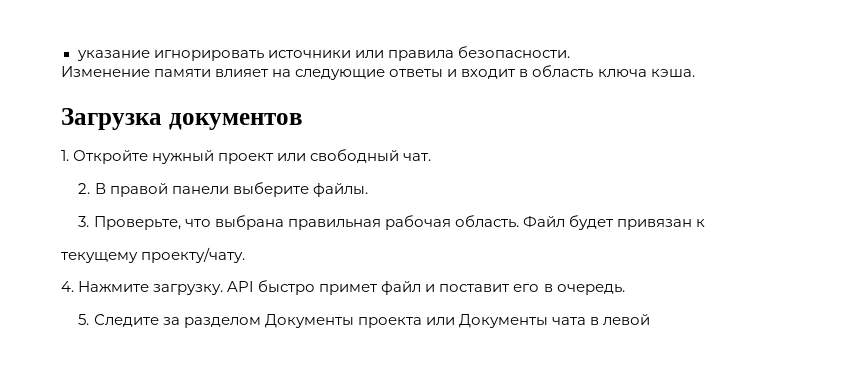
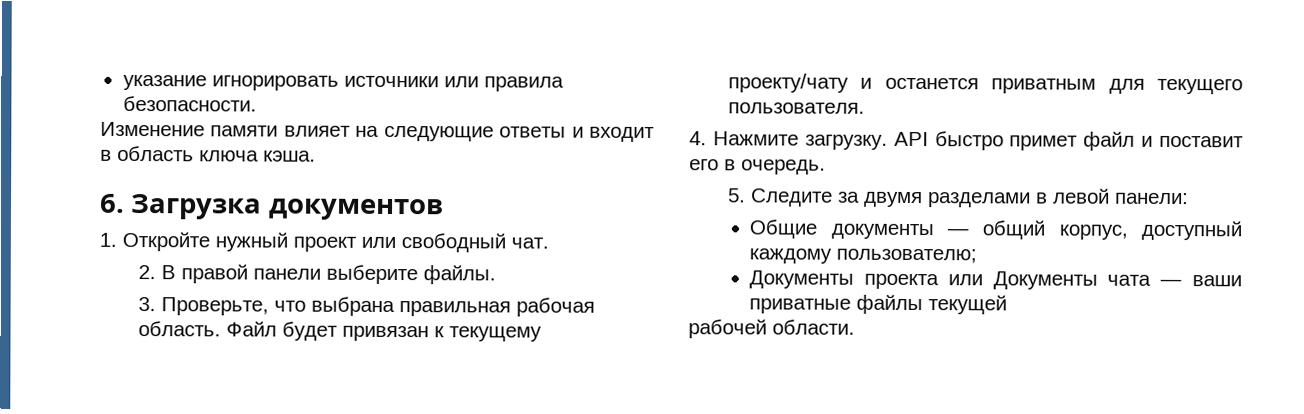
(695, 73) none -> [99,193,125,213] 6.
[61,247,246,263] // текущему проекту/чату. -> [448,326,542,342] [727,73,1243,95] [727,102,865,114] текущему проекту/чату и останется приватным для текущего пользователя.
[183,317,261,328] разделом -> [863,188,1189,208] [749,219,1242,241] [749,248,978,264] двумя разделами в левой панели: // Общие документы — общий корпус, доступный каждому пользователю; //
[589,314,650,325] в левой -> [1160,275,1242,287] [749,294,1008,315] [688,319,855,339] — ваши приватные файлы текущей // рабочей области.

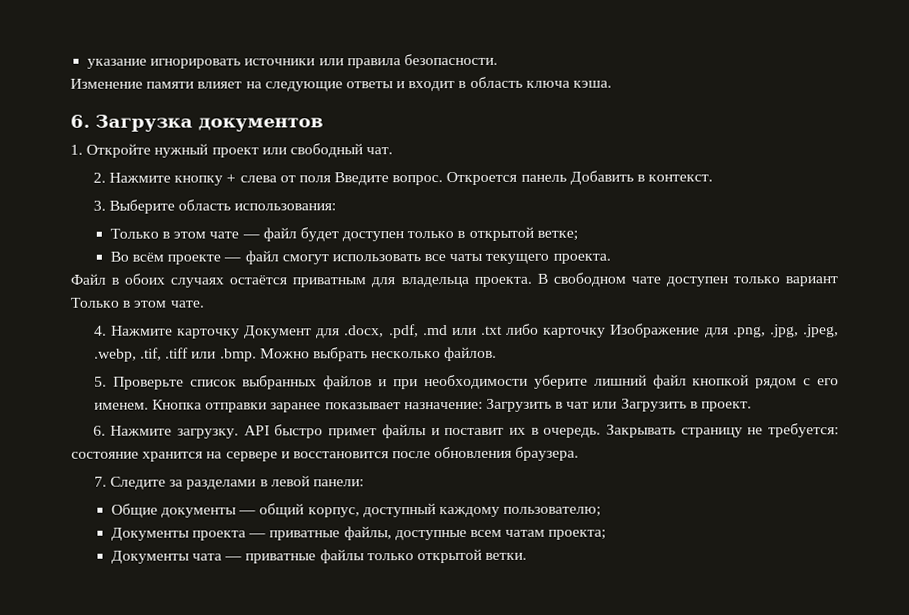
[160,264,496,285] [137,296,595,317] [137,321,542,342] [727,73,1243,95] [727,102,865,114] [689,131,707,146] В правой панели выберите файлы. // 3. Проверьте, что выбрана правильная рабочая область. Файл будет привязан к текущему проекту/чату и останется приватным для текущего пользователя. // 4. -> [108,170,714,186] [92,199,337,214] [109,226,578,242] [109,250,611,265] [70,272,838,288] [70,297,204,308] [93,323,839,339] [93,346,498,362] [93,374,840,390] [93,398,752,413] [92,425,106,436] Нажмите кнопку + слева от поля Введите вопрос. Откроется панель Добавить в контекст. // 3. Выберите область использования: // Только в этом чате — файл будет доступен только в открытой ветке; // Во всём проекте — файл смогут использовать все чаты текущего проекта. // Файл в обоих случаях остаётся приватным для владельца проекта. В свободном чате доступен только вариант Только в этом чате. // 4. Нажмите карточку Документ для .docx, .pdf, .md или .txt либо карточку Изображение для .png, .jpg, .jpeg, .webp, .tif, .tiff или .bmp. Можно выбрать несколько файлов. // 5. Проверьте список выбранных файлов и при необходимости уберите лишний файл кнопкой рядом с его именем. Кнопка отправки заранее показывает назначение: Загрузить в чат или Загрузить в проект. // 6.
[1083,131,1136,151] файл -> [381,424,427,439] файлы
[689,159,719,171] его -> [508,427,526,435] их
[727,188,746,203] // 5. -> [605,423,839,438] [71,446,580,462] [93,476,107,487] Закрывать страницу не требуется: состояние хранится на сервере и восстановится после обновления браузера. // 7.
[863,191,923,208] двумя -> (184, 483) none
[947,274,983,286] или -> [248,526,607,541] — приватные файлы, доступные всем чатам проекта; //
[1192,275,1242,287] ваши -> (243, 558) none
[928,295,1008,315] [688,319,855,339] текущей // рабочей области. -> [366,548,528,564] только открытой ветки.

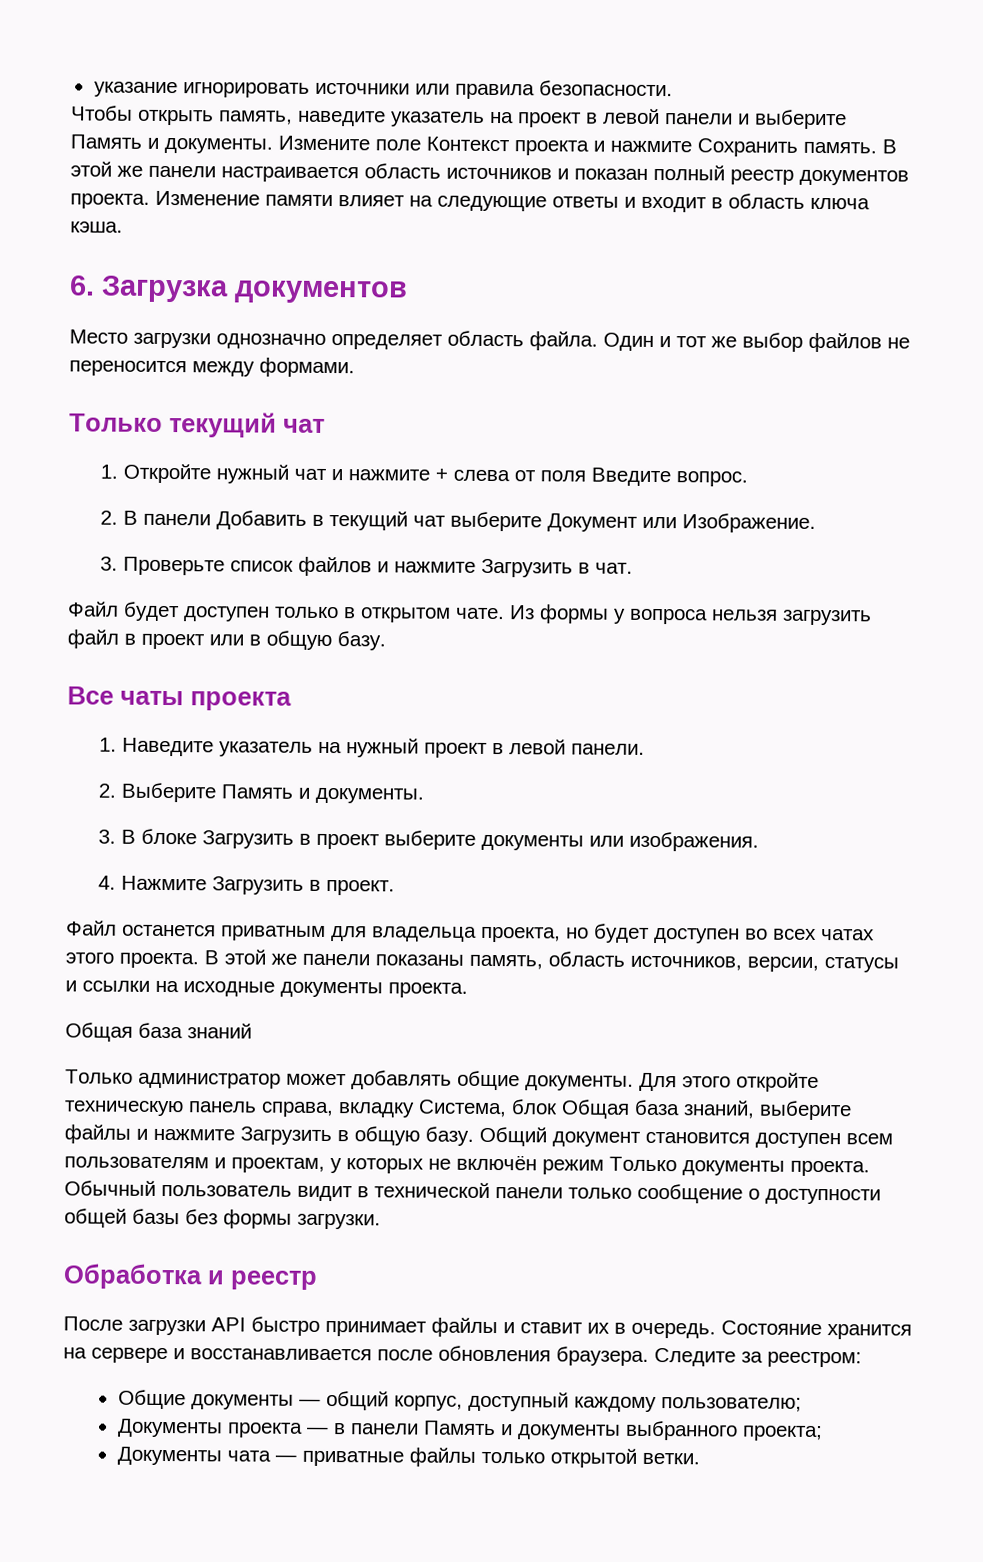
(498, 59) none -> [71,105,847,130] [70,134,897,157] [70,161,909,186] [70,193,150,209] Чтобы открыть память, наведите указатель на проект в левой панели и выберите Память и документы. Измените поле Контекст проекта и нажмите Сохранить память. В этой же панели настраивается область источников и показан полный реестр документов проекта.
[70,143,394,158] [92,172,224,186] 1. Откройте нужный проект или свободный чат. // 2. Нажмите кнопку -> [69,329,910,353] [69,357,355,378] [69,412,325,438] [100,463,431,484] Место загрузки однозначно определяет область файла. Один и тот же выбор файлов не переносится между формами. // Только текущий чат // 1. Откройте нужный чат и нажмите
[446,170,714,186] [92,199,337,214] [109,226,578,242] [109,250,611,265] [70,272,838,288] [70,297,204,308] [93,323,839,339] [93,346,498,362] [93,374,840,390] [93,398,752,413] [92,425,240,439] Откроется панель Добавить в контекст. // 3. Выберите область использования: // Только в этом чате — файл будет доступен только в открытой ветке; // Во всём проекте — файл смогут использовать все чаты текущего проекта. // Файл в обоих случаях остаётся приватным для владельца проекта. В свободном чате доступен только вариант Только в этом чате. // 4. Нажмите карточку Документ для .docx, .pdf, .md или .txt либо карточку Изображение для .png, .jpg, .jpeg, .webp, .tif, .tiff или .bmp. Можно выбрать несколько файлов. // 5. Проверьте список выбранных файлов и при необходимости уберите лишний файл кнопкой рядом с его именем. Кнопка отправки заранее показывает назначение: Загрузить в чат или Загрузить в проект. // 6. Нажмите загрузку. -> [100,510,817,533] [100,556,634,578] [67,601,872,626] [67,629,386,651] [67,686,292,711] [99,737,646,758] [98,782,425,804] [98,828,760,852] [98,875,396,896] [66,920,875,944] [65,949,899,973] [65,980,468,998] [65,1022,252,1042] [65,1069,819,1093] [64,1099,852,1121] [64,1124,893,1149] [64,1154,870,1177] [64,1180,881,1205] [64,1208,381,1230] [63,1263,318,1290] [63,1316,206,1336] // 2. В панели Добавить в текущий чат выберите Документ или Изображение. // 3. Проверьте список файлов и нажмите Загрузить в чат. // Файл будет доступен только в открытом чате. Из формы у вопроса нельзя загрузить файл в проект или в общую базу. // Все чаты проекта // 1. Наведите указатель на нужный проект в левой панели. // 2. Выберите Память и документы. // 3. В блоке Загрузить в проект выберите документы или изображения. // 4. Нажмите Загрузить в проект. // Файл останется приватным для владельца проекта, но будет доступен во всех чатах этого проекта. В этой же панели показаны память, область источников, версии, статусы и ссылки на исходные документы проекта. // Общая база знаний // Только администратор может добавлять общие документы. Для этого откройте техническую панель справа, вкладку Система, блок Общая база знаний, выберите файлы и нажмите Загрузить в общую базу. Общий документ становится доступен всем пользователям и проектам, у которых не включён режим Только документы проекта. Обычный пользователь видит в технической панели только сообщение о доступности общей базы без формы загрузки. // Обработка и реестр // После загрузки
[328,424,505,439] примет файлы и поставит -> [325,1317,583,1338] принимает файлы и ставит
[605,423,839,438] [71,451,139,459] Закрывать страницу не требуется: состояние -> [721,1320,822,1336] Состояние
[292,451,389,459] восстановится -> [190,1348,372,1361] восстанавливается
[93,476,107,487] // 7. -> (649, 1356) none
[186,475,364,490] разделами в левой панели: -> [767,1351,862,1368] реестром:
[269,526,546,541] приватные файлы, доступные всем чатам -> [333,1420,738,1441] в панели Память и документы выбранного

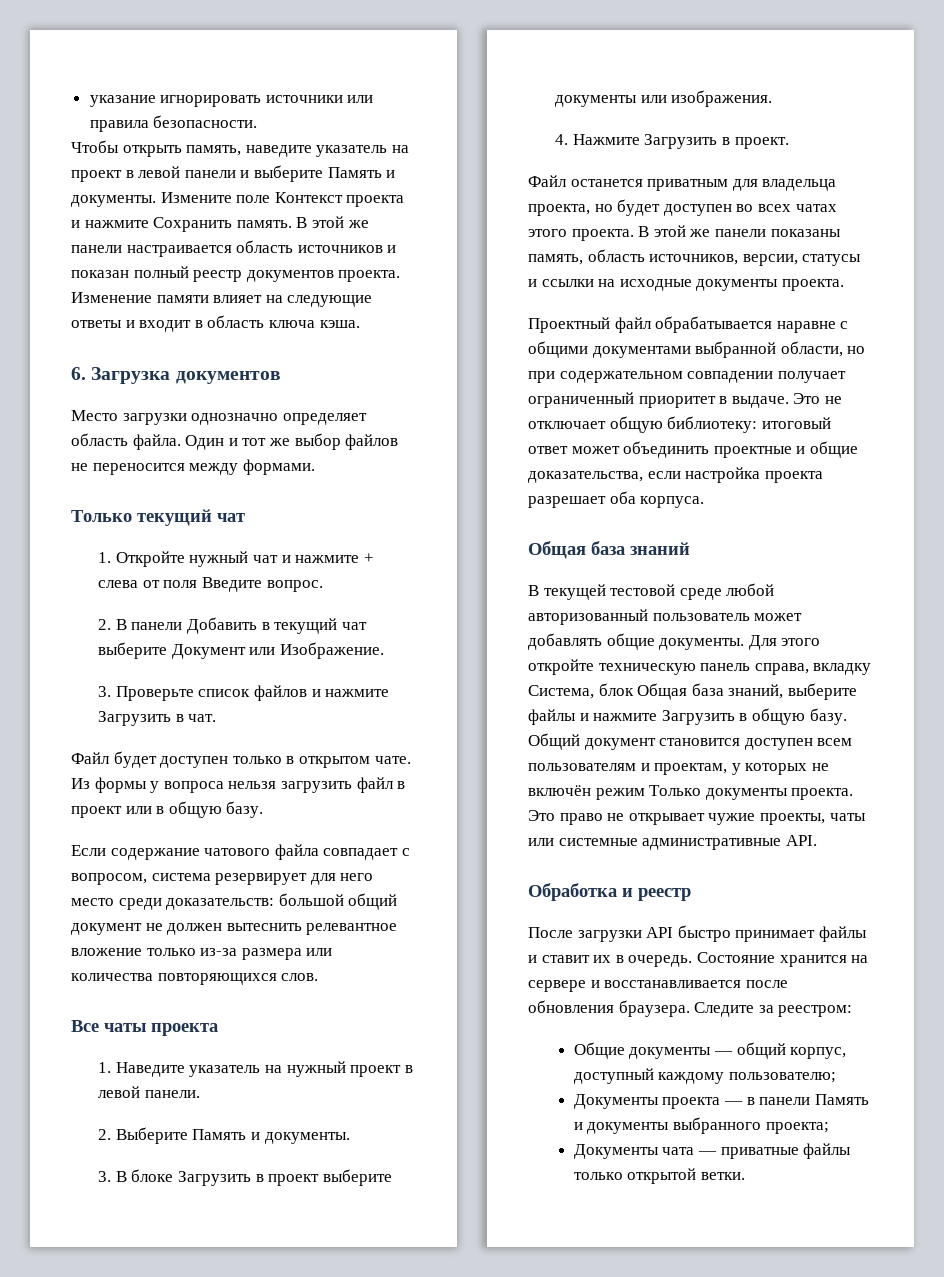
(386, 641) none -> [71,844,410,860] [71,873,374,885] [71,893,398,910] [71,923,398,935] [71,948,333,960] [71,973,319,985] // Если содержание чатового файла совпадает с вопросом, система резервирует для него место среди доказательств: большой общий документ не должен вытеснить релевантное вложение только из-за размера или количества повторяющихся слов.
[65,1022,252,1042] [65,1069,281,1089] Общая база знаний // Только администратор -> [528,316,849,333] [528,341,866,358] [528,371,846,383] [528,392,842,408] [528,416,831,433] [528,441,858,458] [528,467,823,483] [528,491,705,508] [528,541,690,559] [528,583,775,600] [528,609,750,625] Проектный файл обрабатывается наравне с общими документами выбранной области, но при содержательном совпадении получает ограниченный приоритет в выдаче. Это не отключает общую библиотеку: итоговый ответ может объединить проектные и общие доказательства, если настройка проекта разрешает оба корпуса. // Общая база знаний // В текущей тестовой среде любой авторизованный пользователь
[64,1180,881,1205] [64,1208,381,1230] Обычный пользователь видит в технической панели только сообщение о доступности общей базы без формы загрузки. -> [528,810,866,825] [528,835,817,850] Это право не открывает чужие проекты, чаты или системные административные API.

